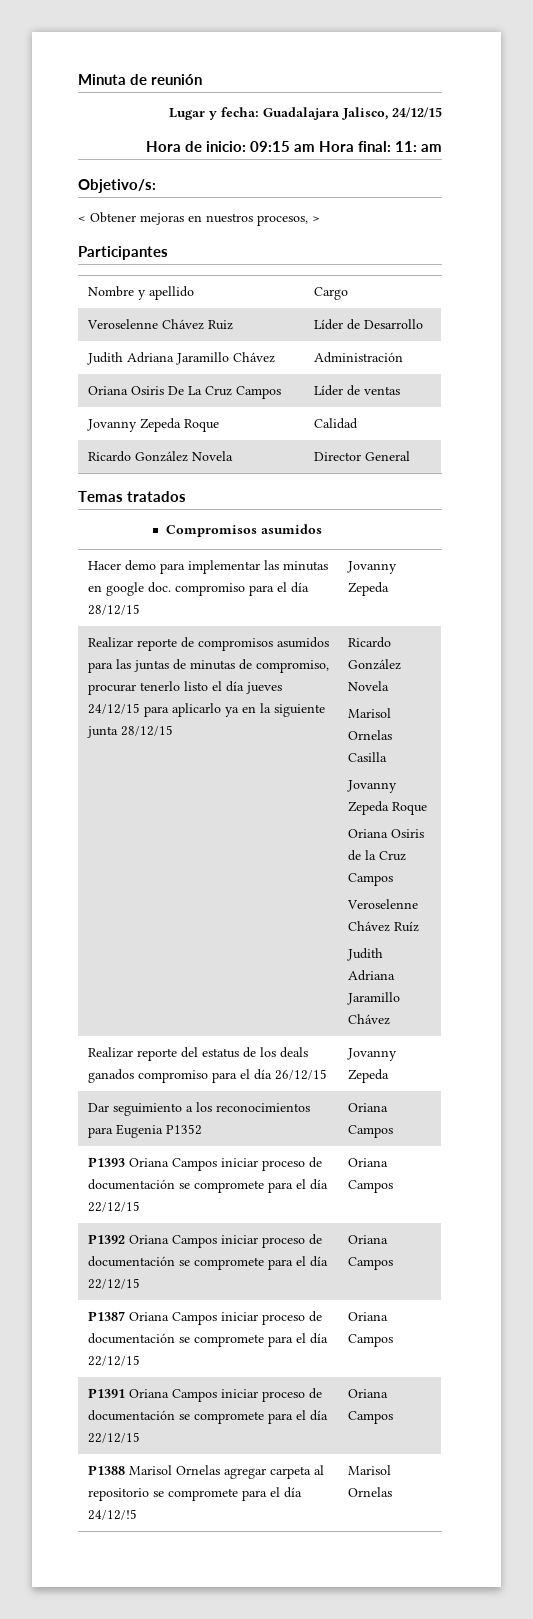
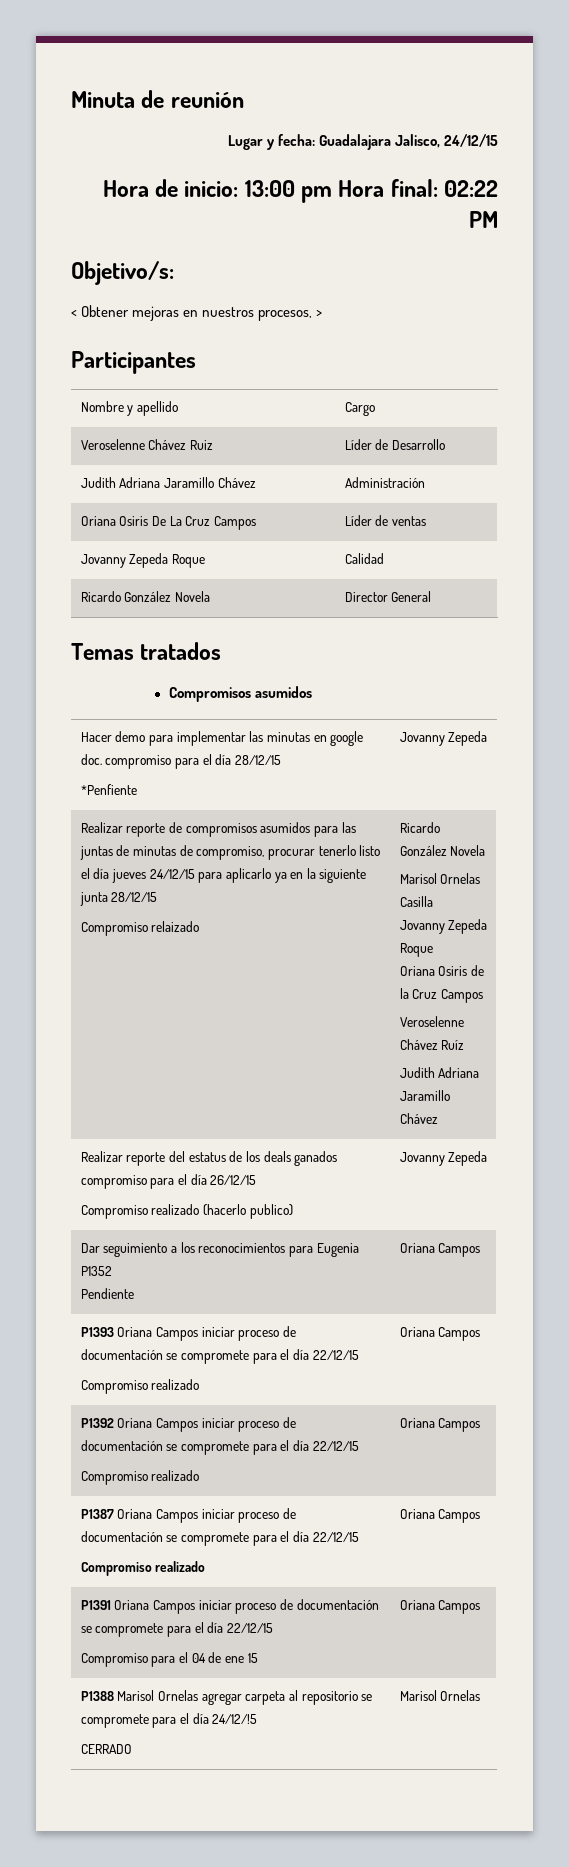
[250,141,442,152] 09:15 am Hora final: 11: am -> [244,179,499,203] [469,211,498,228] 13:00 pm Hora final: 02:22 PM
(140, 609) none -> [80,784,137,795] // *Penfiente
(173, 730) none -> [80,921,200,936] // Compromiso relaizado
(327, 1074) none -> [80,1204,293,1219] // Compromiso realizado (hacerlo publico)
(202, 1129) none -> [80,1288,134,1299] // Pendiente
(140, 1206) none -> [80,1379,200,1394] // Compromiso realizado
(140, 1283) none -> [80,1470,200,1485] // Compromiso realizado
(140, 1360) none -> [80,1561,206,1576] // Compromiso realizado
(140, 1437) none -> [80,1652,258,1667] // Compromiso para el 04 de ene 15
(137, 1514) none -> [80,1744,132,1754] // CERRADO

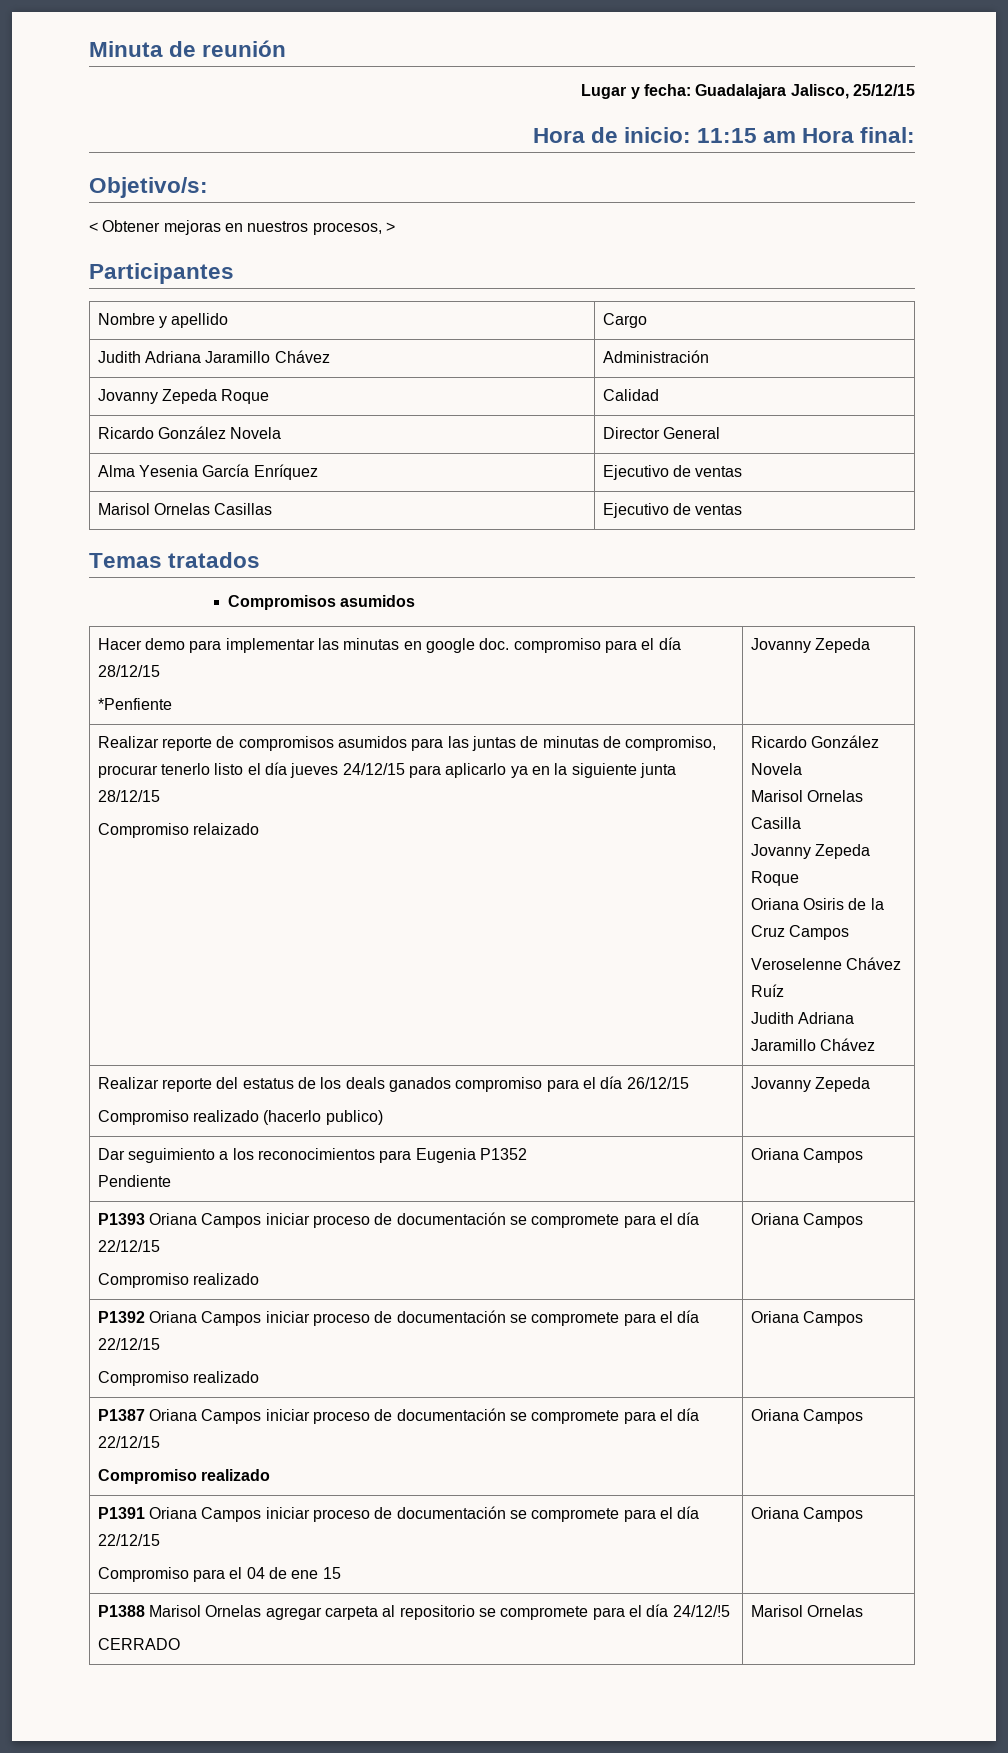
[444,134,499,147] 24/12/15 -> [853,84,916,96] 25/12/15
[244,180,332,203] 13:00 pm -> [696,128,796,143] 11:15 am
[444,180,499,197] [469,211,498,228] 02:22 PM -> (916, 135) none
[80,439,213,450] [344,439,445,450] // Veroselenne Chávez Ruiz | Líder de Desarrollo -> (647, 320) none
[80,516,256,530] [344,515,426,526] // Oriana Osiris De La Cruz Campos | Líder de ventas -> (709, 356) none
(432, 596) none -> [97,464,318,480] [602,465,743,480] [97,503,273,515] [602,503,743,518] // Alma Yesenia García Enríquez | Ejecutivo de ventas // Marisol Ornelas Casillas | Ejecutivo de ventas

